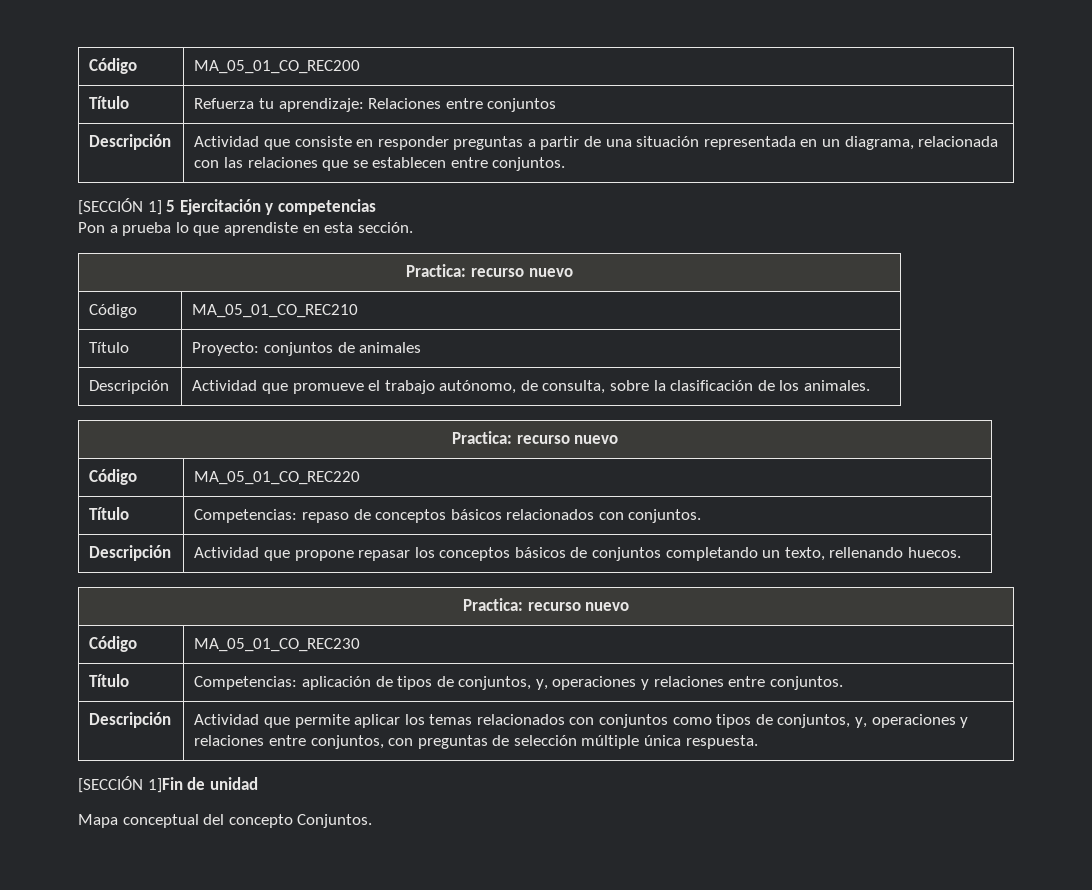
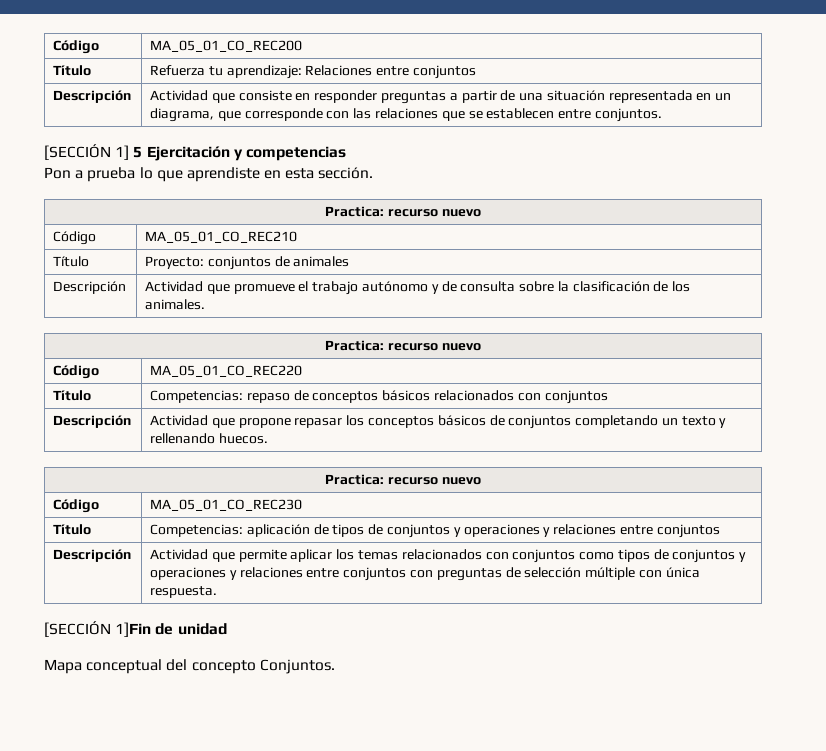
[918,136,999,147] relacionada -> [217,108,323,121] que corresponde
[439,380,606,394] autónomo, de consulta, -> [361,281,516,294] autónomo y de consulta
[628,509,702,523] conjuntos. -> [544,390,608,404] conjuntos
[784,547,825,561] texto, -> [681,416,727,428] texto y
[458,676,843,690] conjuntos, y, operaciones y relaciones entre conjuntos. -> [386,524,720,538] conjuntos y operaciones y relaciones entre conjuntos
[777,714,969,728] [194,735,384,749] conjuntos, y, operaciones y relaciones entre conjuntos, -> [672,549,747,563] [150,567,407,581] conjuntos y operaciones y relaciones entre conjuntos
(640, 742) none -> [638,570,662,578] con

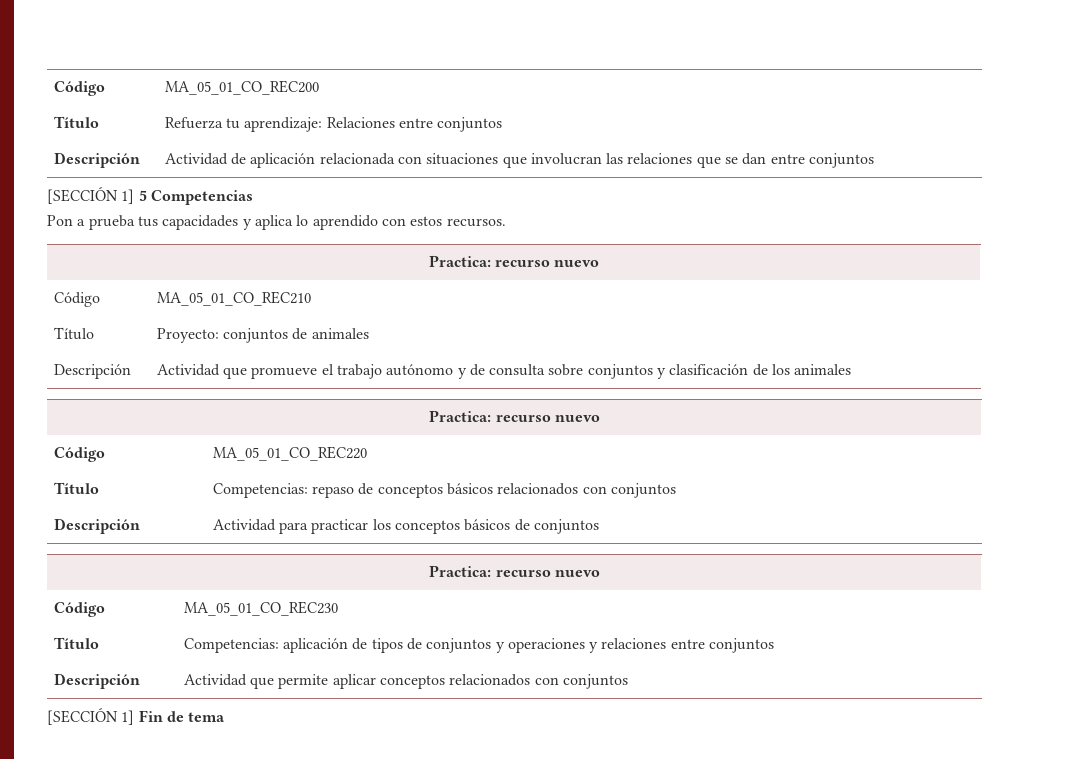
[211,90,732,104] [150,108,350,122] que consiste en responder preguntas a partir de una situación representada en un diagrama, que corresponde con -> [230,153,602,168] de aplicación relacionada con situaciones que involucran
[486,108,662,122] establecen entre conjuntos. -> [742,153,875,168] dan entre conjuntos
[146,146,346,161] Ejercitación y competencias -> [150,190,253,205] Competencias
[139,167,374,182] lo que aprendiste en esta sección. -> [137,215,506,230] tus capacidades y aplica lo aprendido con estos recursos.
[557,281,569,292] la -> [587,364,667,379] conjuntos y
[145,299,206,310] animales. -> [794,364,852,375] animales
[211,418,343,428] que propone repasar -> [278,519,369,534] para practicar
[575,415,727,428] [150,433,268,444] completando un texto y rellenando huecos. -> (599, 526) none
[336,549,747,563] [150,567,700,581] [150,586,218,598] [44,621,227,637] [44,659,335,674] los temas relacionados con conjuntos como tipos de conjuntos y operaciones y relaciones entre conjuntos con preguntas de selección múltiple con única respuesta. // [SECCIÓN 1]Fin de unidad // Mapa conceptual del concepto Conjuntos. -> [379,674,628,689] [47,708,226,725] conceptos relacionados con conjuntos // [SECCIÓN 1] Fin de tema

